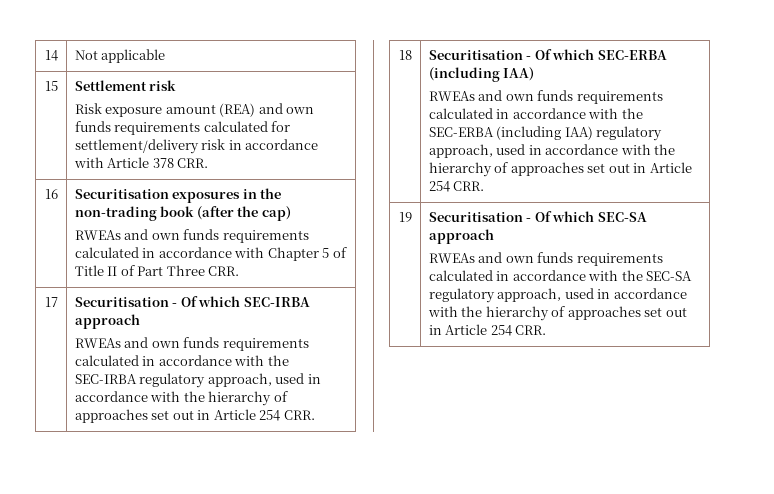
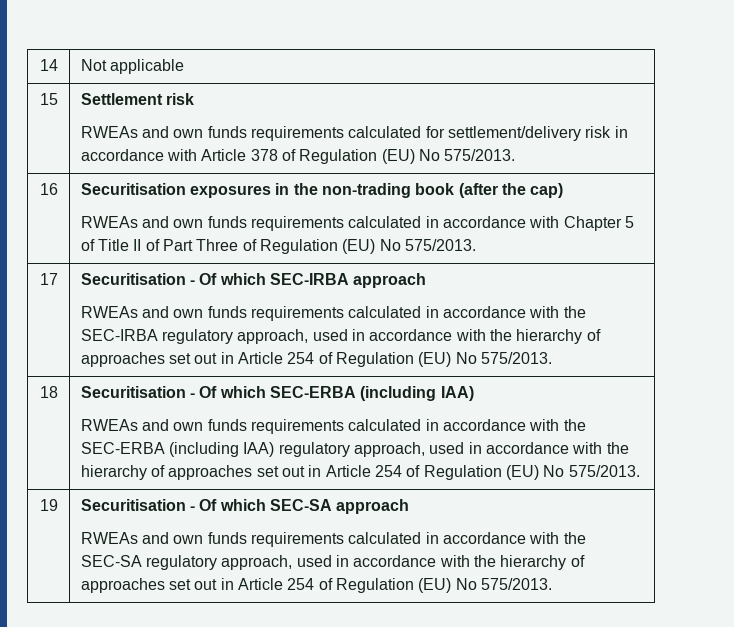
[74,103,256,117] Risk exposure amount (REA) -> [80,126,138,138] RWEAs
[177,158,209,168] CRR. -> [281,149,516,164] of Regulation (EU) No 575/2013.
[208,266,240,276] CRR. -> [242,239,476,254] of Regulation (EU) No 575/2013.
[283,410,315,420] CRR. -> [318,352,552,367] of Regulation (EU) No 575/2013.
[453,181,485,191] CRR. -> [406,465,640,480] of Regulation (EU) No 575/2013.
[515,325,547,335] CRR. -> [318,578,552,593] of Regulation (EU) No 575/2013.

